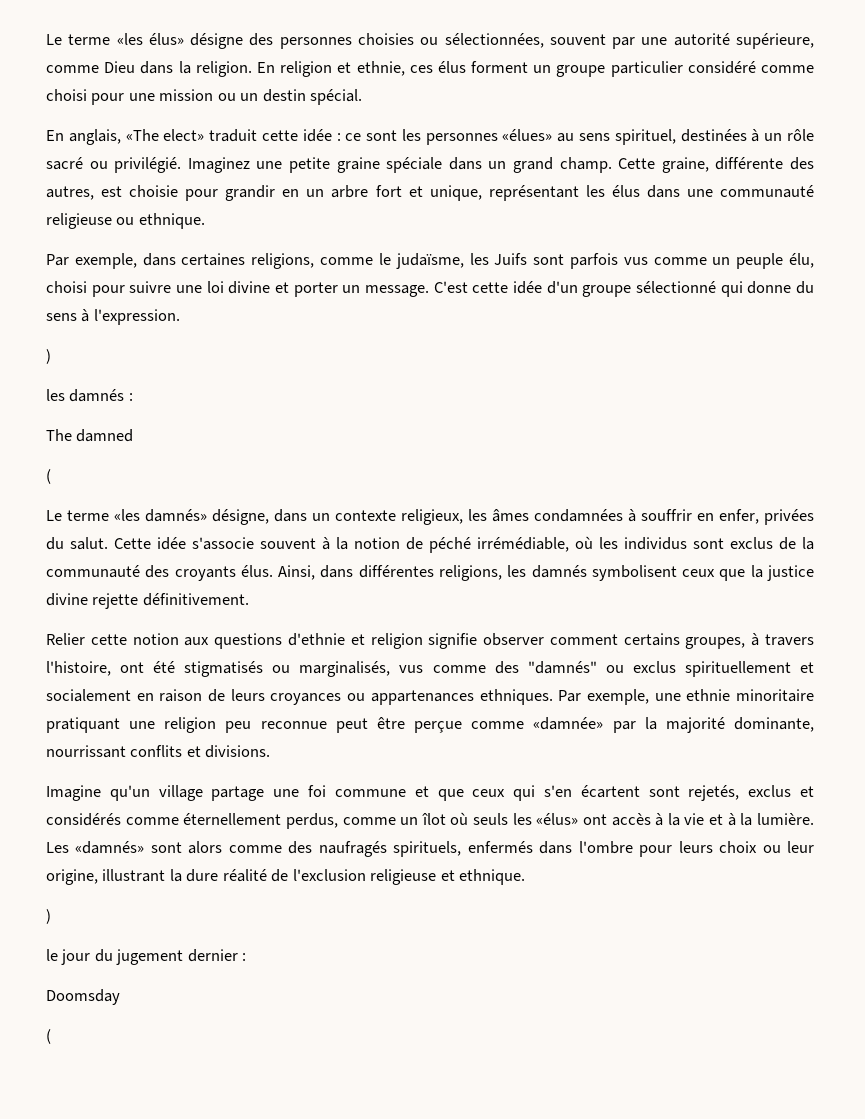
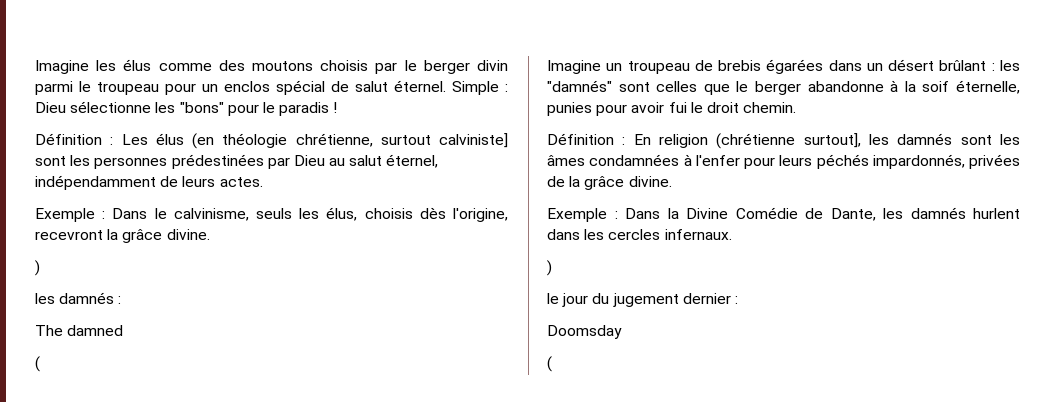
[46,33,815,49] [46,61,814,77] [46,89,363,105] [46,129,814,145] [46,157,815,173] [46,185,814,201] [46,213,205,229] [46,253,814,269] [46,281,814,297] [46,309,180,325] Le terme «les élus» désigne des personnes choisies ou sélectionnées, souvent par une autorité supérieure, comme Dieu dans la religion. En religion et ethnie, ces élus forment un groupe particulier considéré comme choisi pour une mission ou un destin spécial. // En anglais, «The elect» traduit cette idée : ce sont les personnes «élues» au sens spirituel, destinées à un rôle sacré ou privilégié. Imaginez une petite graine spéciale dans un grand champ. Cette graine, différente des autres, est choisie pour grandir en un arbre fort et unique, représentant les élus dans une communauté religieuse ou ethnique. // Par exemple, dans certaines religions, comme le judaïsme, les Juifs sont parfois vus comme un peuple élu, choisi pour suivre une loi divine et porter un message. C'est cette idée d'un groupe sélectionné qui donne du sens à l'expression. -> [35,59,508,74] [35,80,508,95] [35,101,338,116] [35,133,508,149] [35,154,439,169] [35,175,263,190] [35,207,508,222] [35,229,210,243] Imagine les élus comme des moutons choisis par le berger divin parmi le troupeau pour un enclos spécial de salut éternel. Simple : Dieu sélectionne les "bons" pour le paradis ! // Définition : Les élus (en théologie chrétienne, surtout calviniste] sont les personnes prédestinées par Dieu au salut éternel, indépendamment de leurs actes. // Exemple : Dans le calvinisme, seuls les élus, choisis dès l'origine, recevront la grâce divine.
[46,509,814,525] [46,536,814,553] [46,565,815,581] [46,593,249,609] [46,633,815,649] [46,661,815,677] [46,689,815,705] [46,717,814,733] [46,745,271,758] [46,785,814,801] [46,812,815,829] [46,841,815,857] [46,869,526,885] Le terme «les damnés» désigne, dans un contexte religieux, les âmes condamnées à souffrir en enfer, privées du salut. Cette idée s'associe souvent à la notion de péché irrémédiable, où les individus sont exclus de la communauté des croyants élus. Ainsi, dans différentes religions, les damnés symbolisent ceux que la justice divine rejette définitivement. // Relier cette notion aux questions d'ethnie et religion signifie observer comment certains groupes, à travers l'histoire, ont été stigmatisés ou marginalisés, vus comme des "damnés" ou exclus spirituellement et socialement en raison de leurs croyances ou appartenances ethniques. Par exemple, une ethnie minoritaire pratiquant une religion peu reconnue peut être perçue comme «damnée» par la majorité dominante, nourrissant conflits et divisions. // Imagine qu'un village partage une foi commune et que ceux qui s'en écartent sont rejetés, exclus et considérés comme éternellement perdus, comme un îlot où seuls les «élus» ont accès à la vie et à la lumière. Les «damnés» sont alors comme des naufragés spirituels, enfermés dans l'ombre pour leurs choix ou leur origine, illustrant la dure réalité de l'exclusion religieuse et ethnique. -> [547,59,1020,74] [547,80,1020,95] [547,102,797,116] [547,133,1020,149] [547,154,1020,169] [547,176,672,190] [547,207,1020,222] [547,229,732,240] Imagine un troupeau de brebis égarées dans un désert brûlant : les "damnés" sont celles que le berger abandonne à la soif éternelle, punies pour avoir fui le droit chemin. // Définition : En religion (chrétienne surtout], les damnés sont les âmes condamnées à l'enfer pour leurs péchés impardonnés, privées de la grâce divine. // Exemple : Dans la Divine Comédie de Dante, les damnés hurlent dans les cercles infernaux.

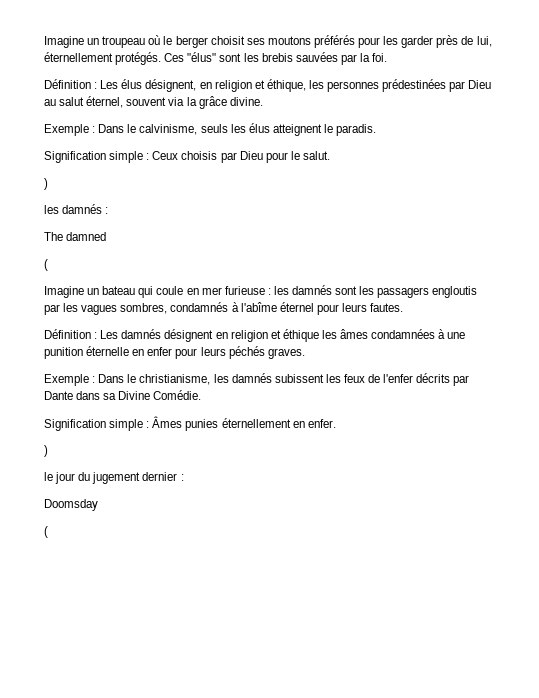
[35,59,508,74] [35,80,508,95] [35,101,338,116] [35,133,508,149] [35,156,66,166] Imagine les élus comme des moutons choisis par le berger divin parmi le troupeau pour un enclos spécial de salut éternel. Simple : Dieu sélectionne les "bons" pour le paradis ! // Définition : Les élus (en théologie chrétienne, surtout calviniste] sont -> [44,35,492,48] [44,52,388,65] [44,79,306,92] Imagine un troupeau où le berger choisit ses moutons préférés pour les garder près de lui, éternellement protégés. Ces "élus" sont les brebis sauvées par la foi. // Définition : Les élus désignent, en religion et éthique,
[35,175,263,190] indépendamment de leurs actes. -> [126,96,263,109] souvent via la grâce divine.
[326,207,508,222] [35,229,210,243] élus, choisis dès l'origine, recevront la grâce divine. -> [248,123,377,136] [44,151,330,163] élus atteignent le paradis. // Signification simple : Ceux choisis par Dieu pour le salut.
[627,59,1020,74] [547,80,1020,95] [547,102,797,116] [547,133,1020,149] [547,154,1020,169] [547,176,672,190] [547,207,1020,222] [547,229,732,240] troupeau de brebis égarées dans un désert brûlant : les "damnés" sont celles que le berger abandonne à la soif éternelle, punies pour avoir fui le droit chemin. // Définition : En religion (chrétienne surtout], les damnés sont les âmes condamnées à l'enfer pour leurs péchés impardonnés, privées de la grâce divine. // Exemple : Dans la Divine Comédie de Dante, les damnés hurlent dans les cercles infernaux. -> [102,285,478,298] [44,302,404,315] [44,329,466,342] [44,346,305,359] [44,373,470,386] [44,390,202,400] [44,416,336,431] bateau qui coule en mer furieuse : les damnés sont les passagers engloutis par les vagues sombres, condamnés à l'abîme éternel pour leurs fautes. // Définition : Les damnés désignent en religion et éthique les âmes condamnées à une punition éternelle en enfer pour leurs péchés graves. // Exemple : Dans le christianisme, les damnés subissent les feux de l'enfer décrits par Dante dans sa Divine Comédie. // Signification simple : Âmes punies éternellement en enfer.

